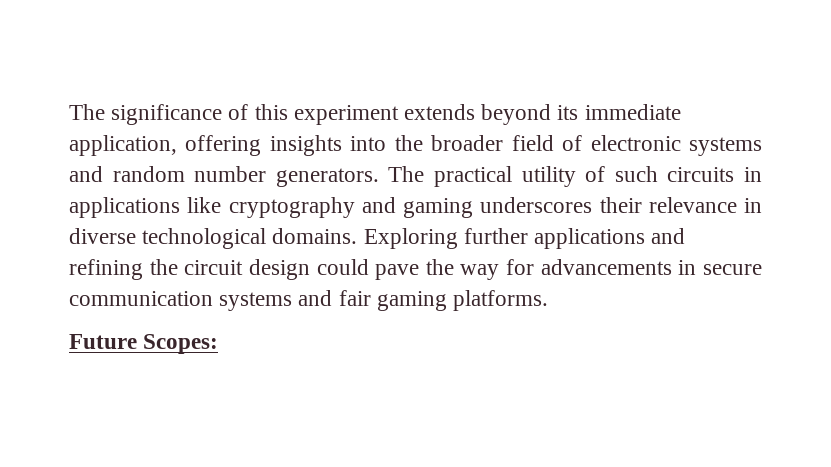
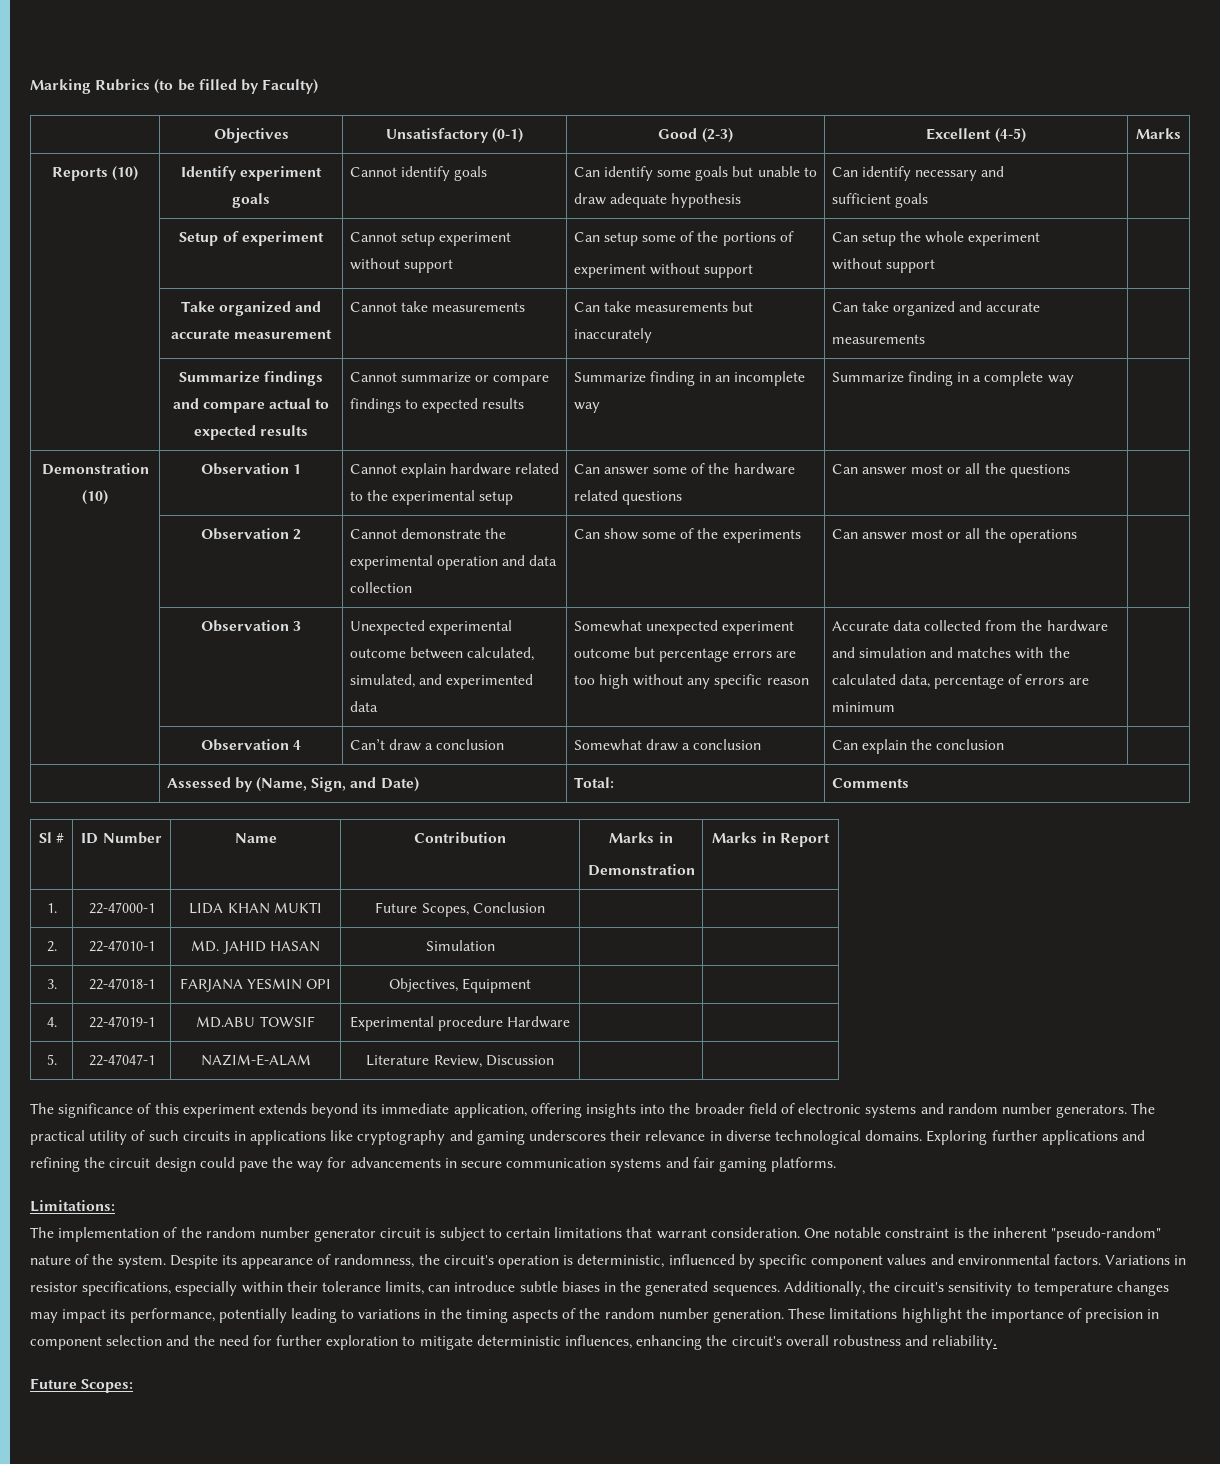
(69, 112) none -> [30,79,319,94] [213,128,289,143] [385,128,524,143] [658,128,733,143] [926,128,1026,143] [1136,128,1181,139] [51,166,139,181] [180,166,323,181] [232,193,270,208] [349,166,488,181] [573,166,817,181] [573,193,742,208] [831,166,1005,181] [831,193,928,208] [179,231,324,246] [349,232,512,246] [349,258,453,273] [573,231,794,246] [573,263,754,278] [831,231,1041,246] [831,258,935,273] [180,301,322,316] [170,329,333,339] [349,301,526,312] [573,301,754,312] [573,328,652,343] [831,301,1041,316] [831,334,925,344] [178,371,324,386] [172,398,330,413] [193,425,309,440] [349,372,550,386] [349,398,525,413] [573,371,806,386] [573,402,600,413] [831,371,1074,386] [41,463,149,475] [82,490,108,505] [200,463,302,475] [349,463,560,478] [349,490,514,505] [573,463,795,475] [573,490,682,505] [831,463,1070,478] [200,528,302,540] [349,528,507,539] [349,555,558,570] [349,582,412,593] [573,528,801,543] [831,528,1077,543] [200,620,302,632] [349,620,512,635] [349,647,535,661] [349,674,534,689] [349,701,378,712] [573,620,795,635] [573,647,797,662] [573,674,809,689] [831,620,1108,632] [831,647,1070,659] [831,674,1089,689] [831,702,895,712] [200,739,302,751] [349,739,505,751] [573,739,762,751] [831,739,1005,754] [166,777,419,792] [573,777,614,788] [831,778,909,788] [38,832,65,843] [81,832,162,844] [234,833,277,843] [414,832,507,844] [609,832,673,843] [587,864,695,876] [712,832,830,847] [46,903,57,913] [88,902,155,914] [189,902,322,914] [375,902,545,917] [46,941,57,952] [88,940,155,952] [191,940,320,954] [425,940,495,951] [46,979,57,989] [88,978,155,990] [179,978,332,992] [388,978,532,993] [46,1017,57,1027] [88,1016,155,1028] [196,1016,315,1028] [349,1016,571,1031] [46,1054,57,1065] [88,1054,155,1066] [200,1054,311,1066] [366,1055,554,1068] Marking Rubrics (to be filled by Faculty) // | Objectives | Unsatisfactory (0-1) | Good (2-3) | Excellent (4-5) | Marks // Reports (10) | Identify experiment goals | Cannot identify goals | Can identify some goals but unable to draw adequate hypothesis | Can identify necessary and // sufficient goals | // | Setup of experiment | Cannot setup experiment without support | Can setup some of the portions of // experiment without support | Can setup the whole experiment // without support | // | Take organized and accurate measurement | Cannot take measurements | Can take measurements but inaccurately | Can take organized and accurate // measurements | // | Summarize findings and compare actual to expected results | Cannot summarize or compare findings to expected results | Summarize finding in an incomplete way | Summarize finding in a complete way | // Demonstration (10) | Observation 1 | Cannot explain hardware related to the experimental setup | Can answer some of the hardware related questions | Can answer most or all the questions | // | Observation 2 | Cannot demonstrate the experimental operation and data collection | Can show some of the experiments | Can answer most or all the operations | // | Observation 3 | Unexpected experimental outcome between calculated, simulated, and experimented data | Somewhat unexpected experiment outcome but percentage errors are too high without any specific reason | Accurate data collected from the hardware and simulation and matches with the calculated data, percentage of errors are minimum | // | Observation 4 | Can’t draw a conclusion | Somewhat draw a conclusion | Can explain the conclusion | // | Assessed by (Name, Sign, and Date) | Total: | Comments // Sl # | ID Number | Name | Contribution | Marks in // Demonstration | Marks in Report // 1. | 22-47000-1 | LIDA KHAN MUKTI | Future Scopes, Conclusion | | // 2. | 22-47010-1 | MD. JAHID HASAN | Simulation | | // 3. | 22-47018-1 | FARJANA YESMIN OPI | Objectives, Equipment | | // 4. | 22-47019-1 | MD.ABU TOWSIF | Experimental procedure Hardware | | // 5. | 22-47047-1 | NAZIM-E-ALAM | Literature Review, Discussion | | //
(549, 300) none -> [30,1200,115,1212] [30,1227,1162,1242] [30,1254,1187,1269] [30,1281,1169,1296] [30,1308,1160,1323] [30,1335,998,1350] // Limitations: // The implementation of the random number generator circuit is subject to certain limitations that warrant consideration. One notable constraint is the inherent "pseudo-random" nature of the system. Despite its appearance of randomness, the circuit's operation is deterministic, influenced by specific component values and environmental factors. Variations in resistor specifications, especially within their tolerance limits, can introduce subtle biases in the generated sequences. Additionally, the circuit's sensitivity to temperature changes may impact its performance, potentially leading to variations in the timing aspects of the random number generation. These limitations highlight the importance of precision in component selection and the need for further exploration to mitigate deterministic influences, enhancing the circuit's overall robustness and reliability.

